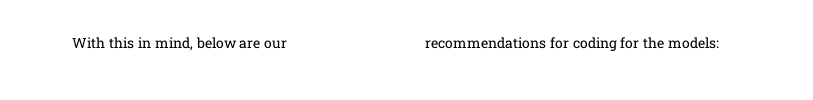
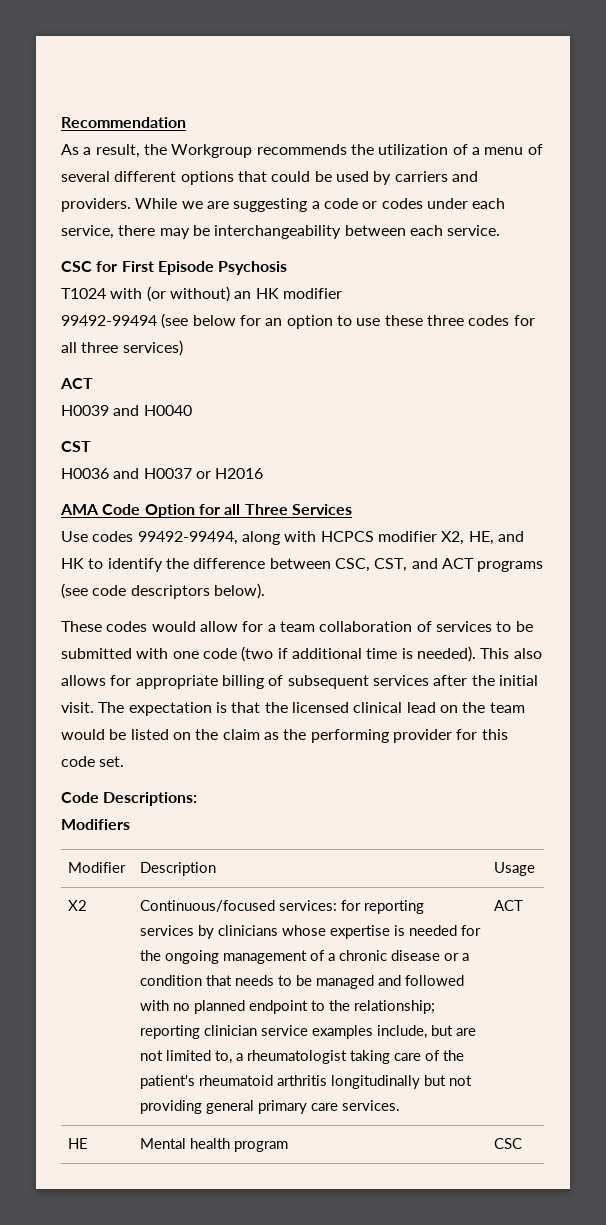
[72,37,719,51] With this in mind, below are our recommendations for coding for the models: -> [61,117,186,128] [61,144,543,158] [61,171,478,185] [61,198,506,212] [61,225,501,239] [61,261,288,275] [61,286,342,302] [61,313,535,329] [61,340,183,356] [60,378,93,389] [61,405,192,416] [61,441,91,452] [61,468,264,479] [60,504,352,518] [61,531,524,545] [61,558,544,572] [61,583,265,599] [61,621,533,632] [61,646,542,662] [61,675,538,689] [61,702,525,716] [61,729,508,743] [61,756,125,767] [61,792,198,806] [61,819,130,830] [68,862,127,873] [140,862,217,876] [494,862,536,876] [68,900,88,911] [140,900,425,914] [140,925,482,939] [140,950,470,964] [140,975,465,989] [140,1000,436,1014] [140,1025,477,1039] [140,1050,465,1064] [140,1075,473,1089] [140,1100,401,1114] [494,900,524,911] [68,1138,89,1149] [140,1138,289,1152] [494,1138,523,1149] Recommendation // As a result, the Workgroup recommends the utilization of a menu of several different options that could be used by carriers and providers. While we are suggesting a code or codes under each service, there may be interchangeability between each service. // CSC for First Episode Psychosis // T1024 with (or without) an HK modifier // 99492-99494 (see below for an option to use these three codes for all three services) // ACT // H0039 and H0040 // CST // H0036 and H0037 or H2016 // AMA Code Option for all Three Services // Use codes 99492-99494, along with HCPCS modifier X2, HE, and HK to identify the difference between CSC, CST, and ACT programs (see code descriptors below). // These codes would allow for a team collaboration of services to be submitted with one code (two if additional time is needed). This also allows for appropriate billing of subsequent services after the initial visit. The expectation is that the licensed clinical lead on the team would be listed on the claim as the performing provider for this code set. // Code Descriptions: // Modifiers // Modifier | Description | Usage // X2 | Continuous/focused services: for reporting services by clinicians whose expertise is needed for the ongoing management of a chronic disease or a condition that needs to be managed and followed with no planned endpoint to the relationship; reporting clinician service examples include, but are not limited to, a rheumatologist taking care of the patient's rheumatoid arthritis longitudinally but not providing general primary care services. | ACT // HE | Mental health program | CSC

